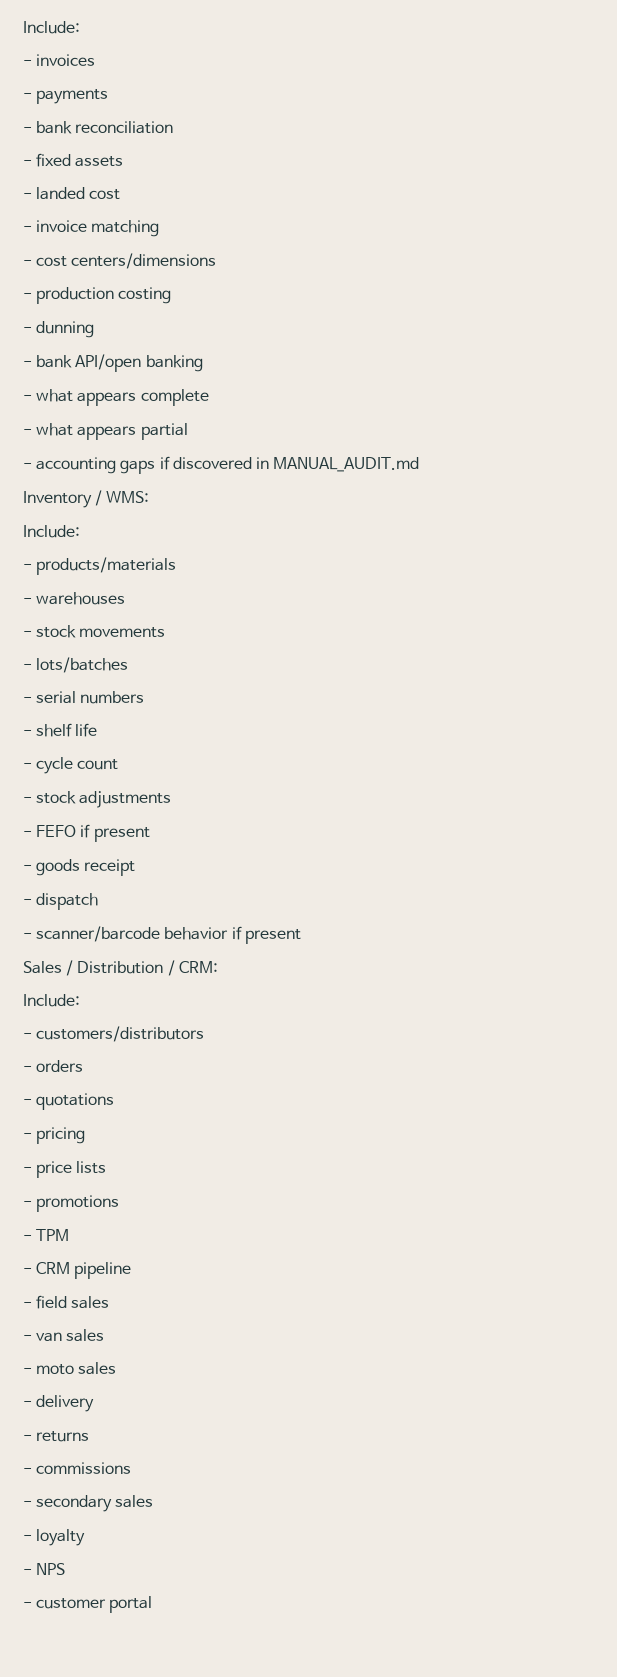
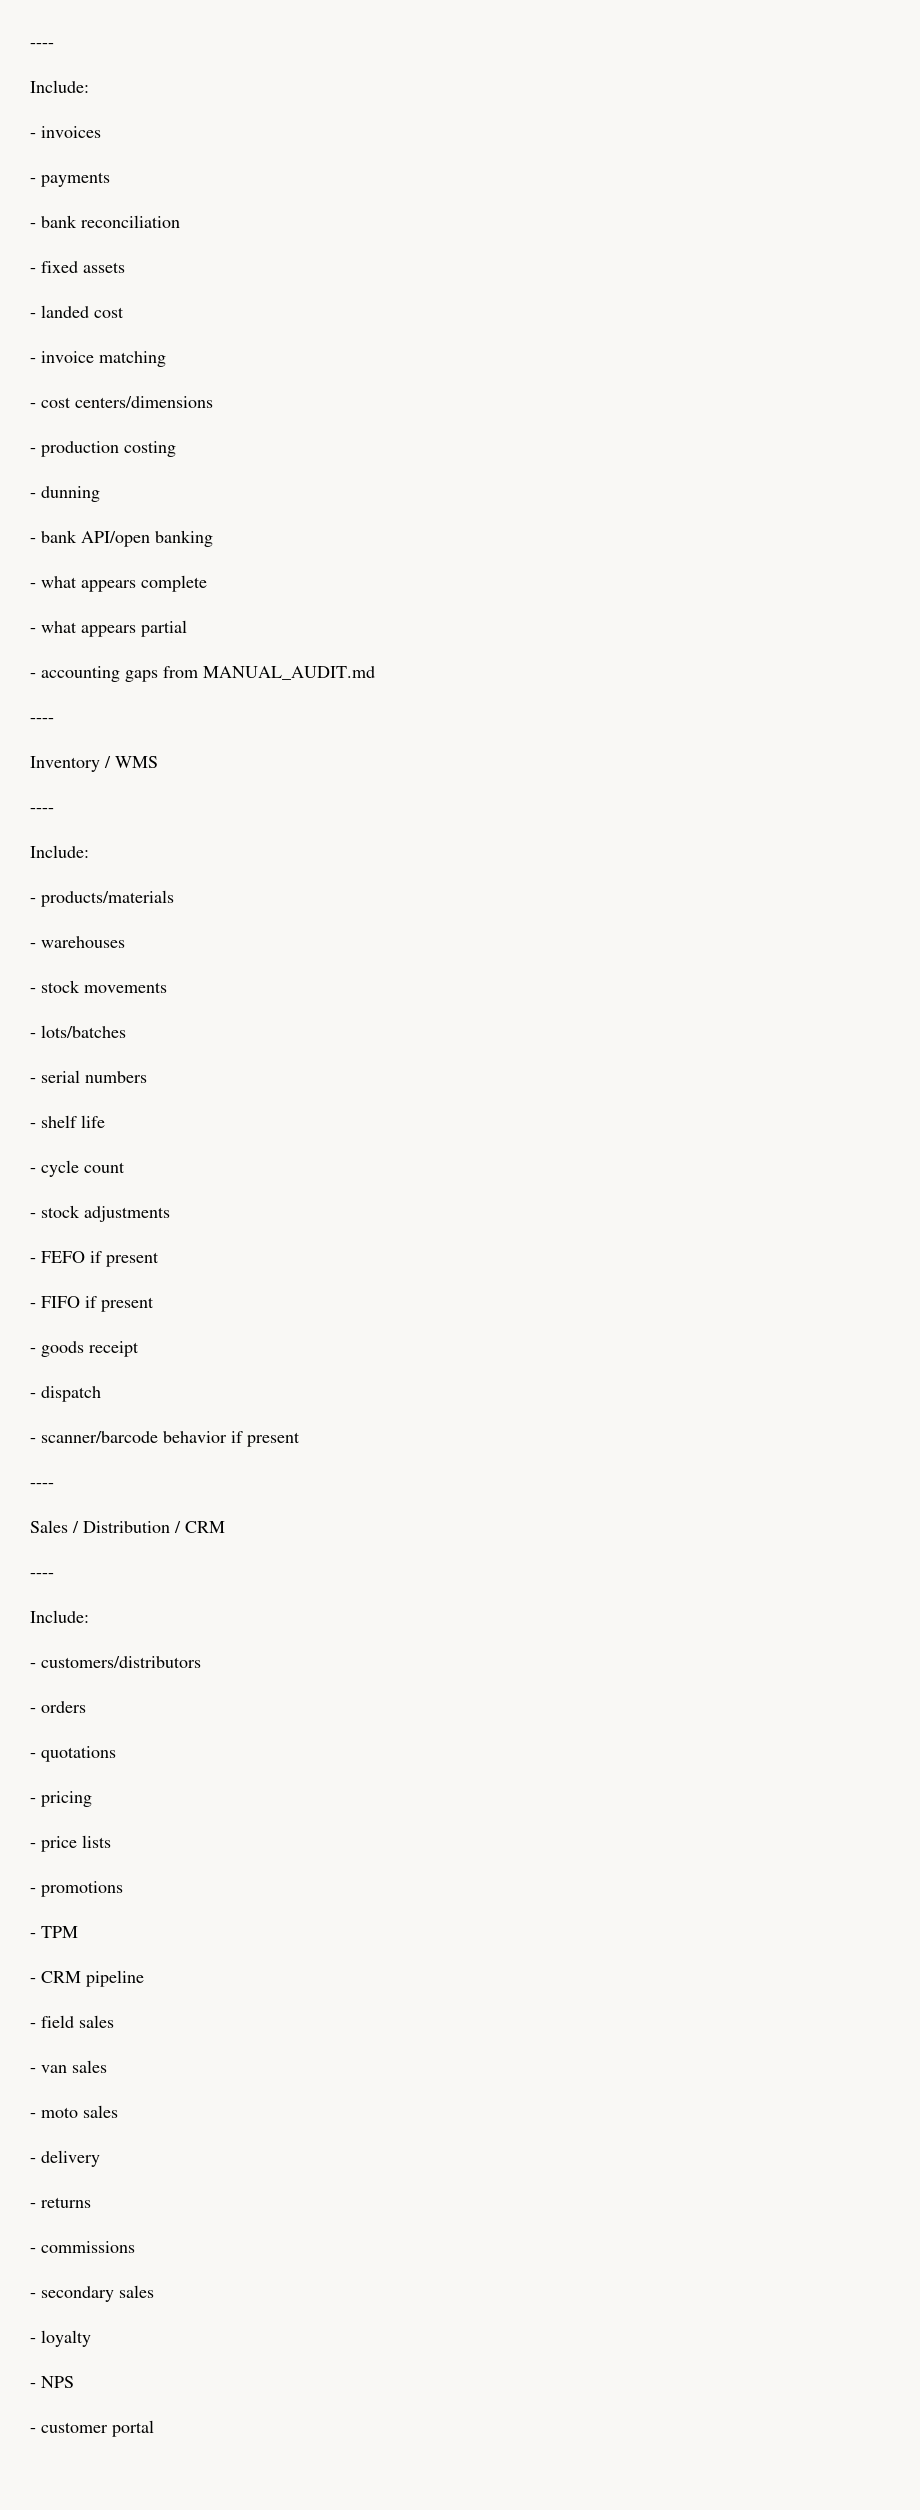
(23, 27) none -> [30,43,54,48] ---- //
[159,456,269,470] if discovered in -> [163,666,198,678] from
(420, 464) none -> [30,718,54,723] // ----
[106,491,150,503] WMS: -> [115,756,158,768] [30,808,54,813] WMS // ----
(150, 834) none -> [30,1296,154,1312] // - FIFO if present
(301, 936) none -> [30,1483,54,1488] // ----
[178,961,218,973] CRM: -> [185,1521,225,1533] [30,1573,54,1578] CRM // ----

